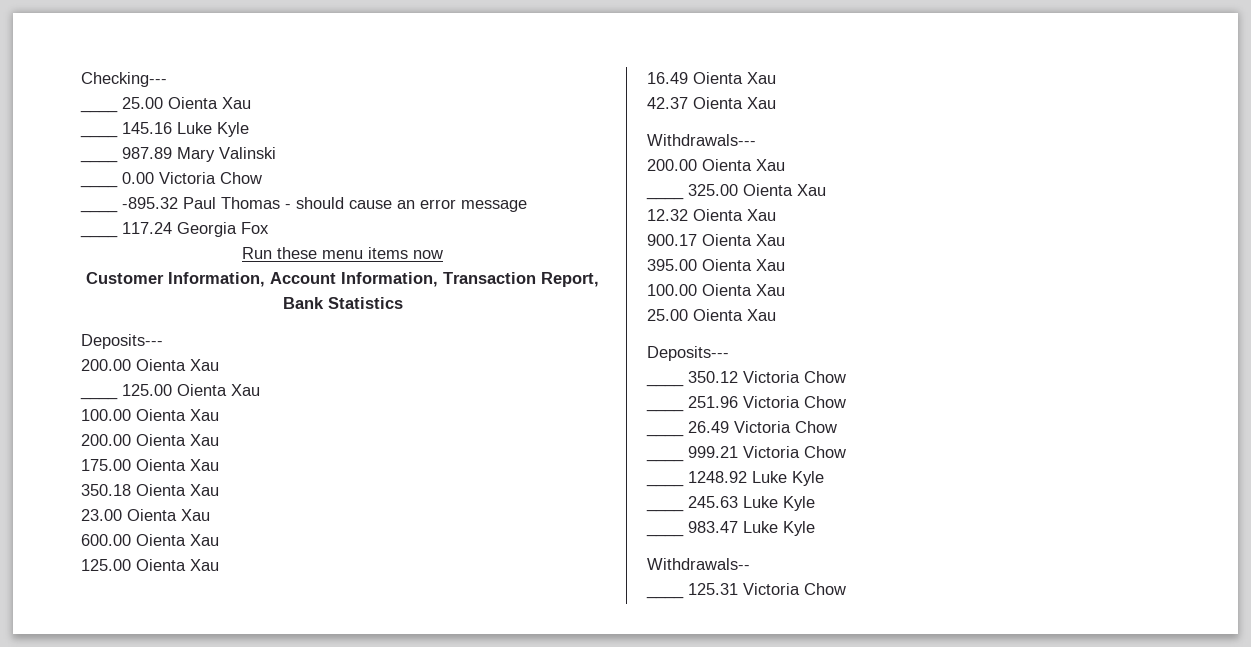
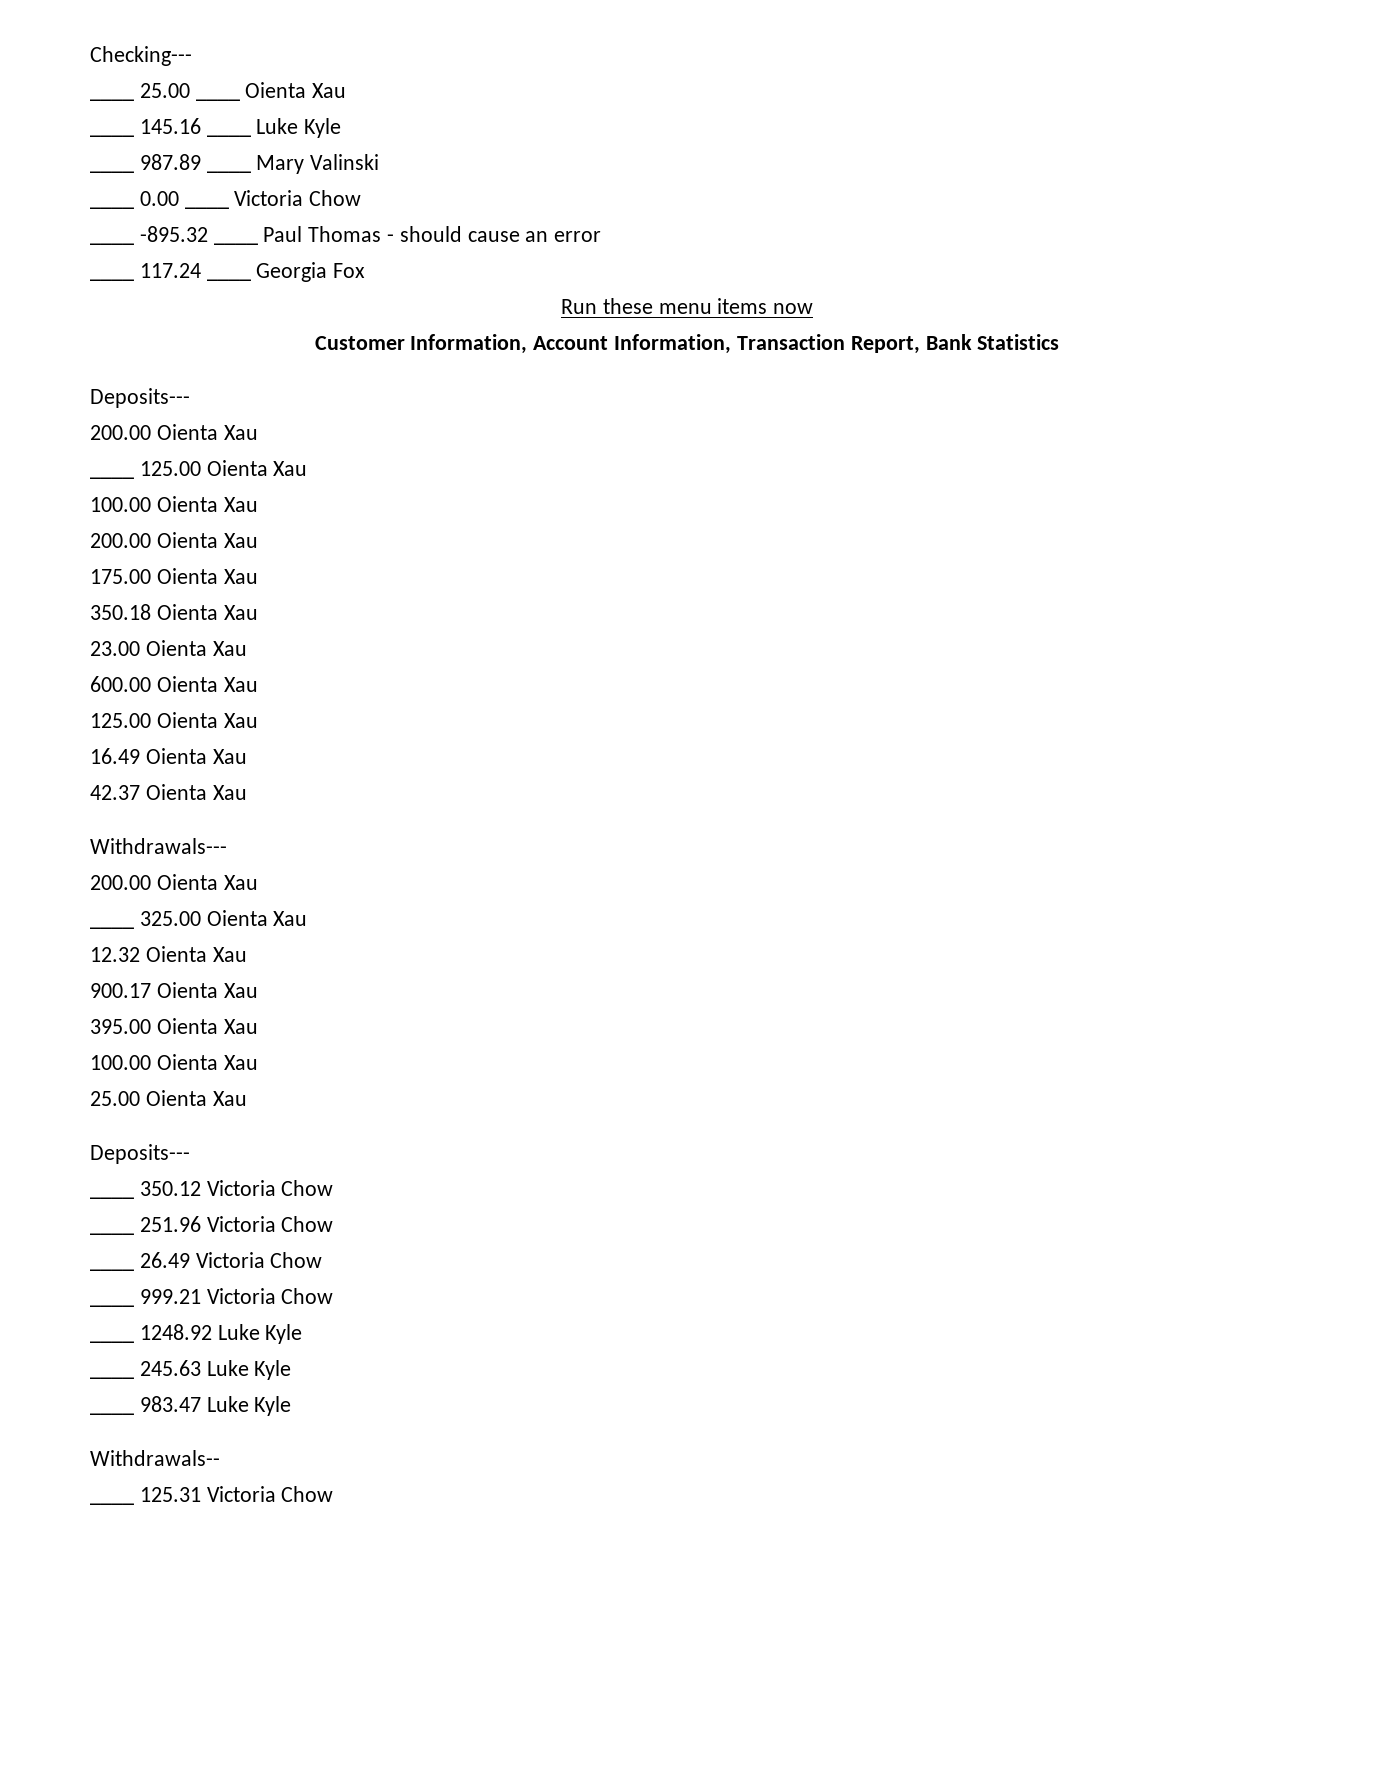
(163, 103) none -> [195,98,240,101] ____
(172, 128) none -> [206,134,251,137] ____
(172, 153) none -> [206,170,251,173] ____
(154, 178) none -> [184,206,229,209] ____
(178, 203) none -> [213,242,258,245] ____
[461,200,527,212] message -> (602, 236) none
(172, 228) none -> [206,278,251,281] ____

